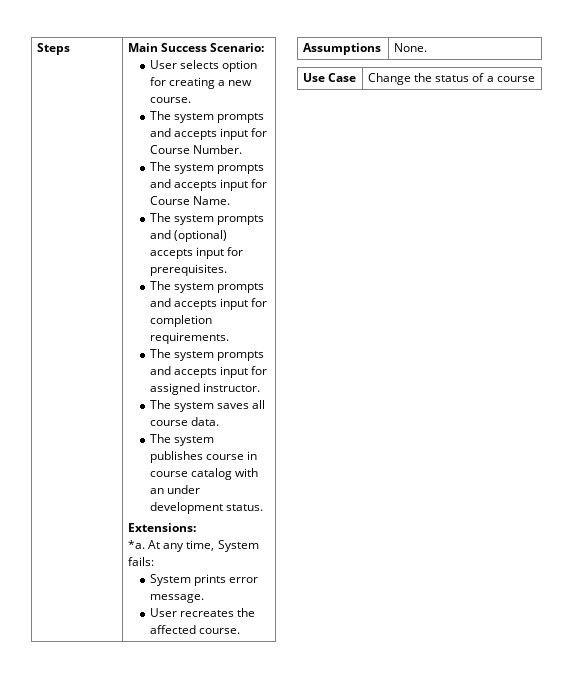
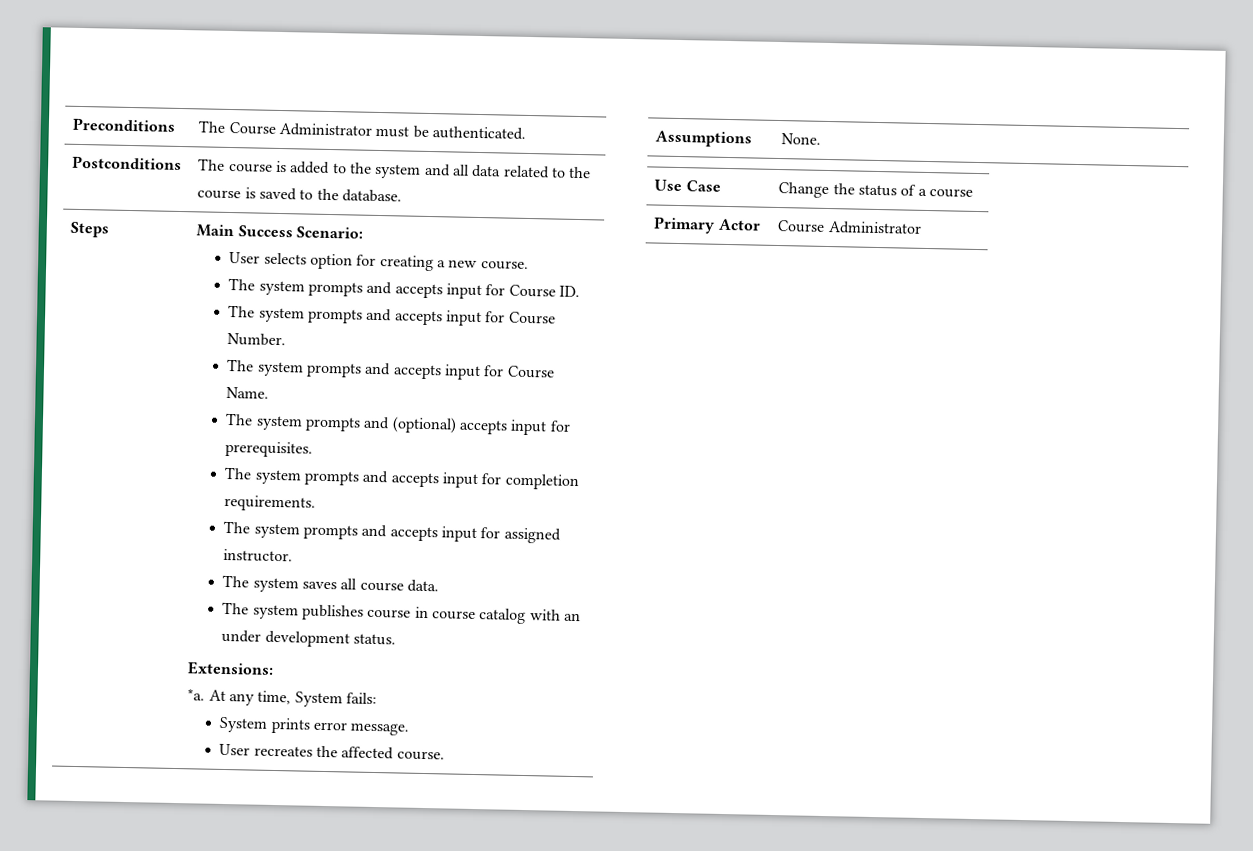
(37, 49) none -> [72,117,177,132] [198,120,526,140] [72,155,183,171] [198,158,592,179] [197,187,402,203] Preconditions | The Course Administrator must be authenticated. // Postconditions | The course is added to the system and all data related to the course is saved to the database. //
(192, 100) none -> [228,277,581,300] // The system prompts and accepts input for Course ID.
(535, 79) none -> [653,216,761,234] [777,220,922,235] // Primary Actor | Course Administrator

